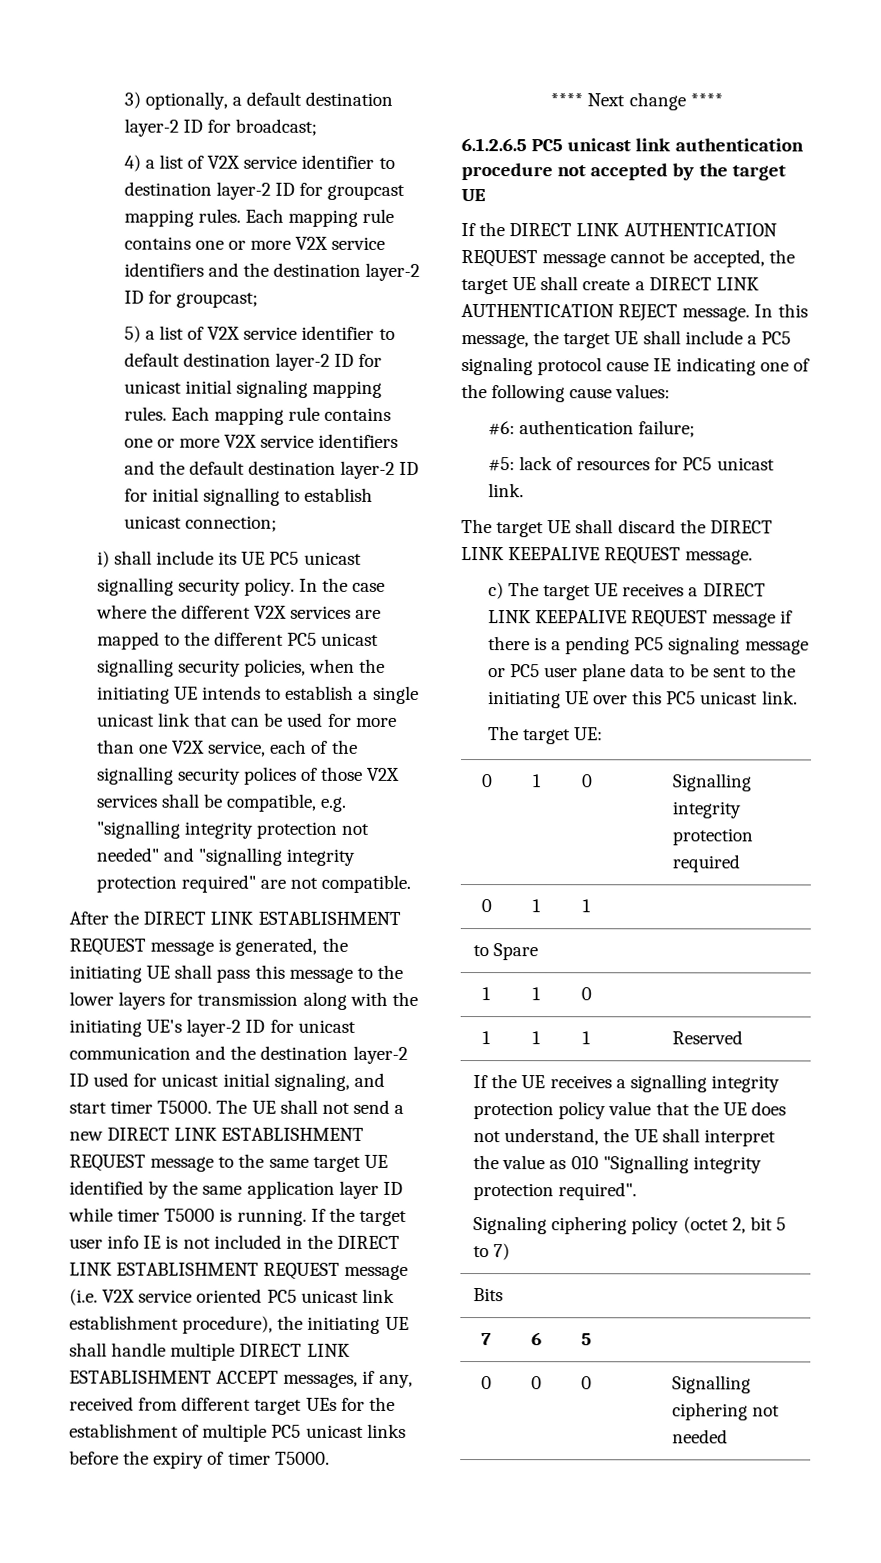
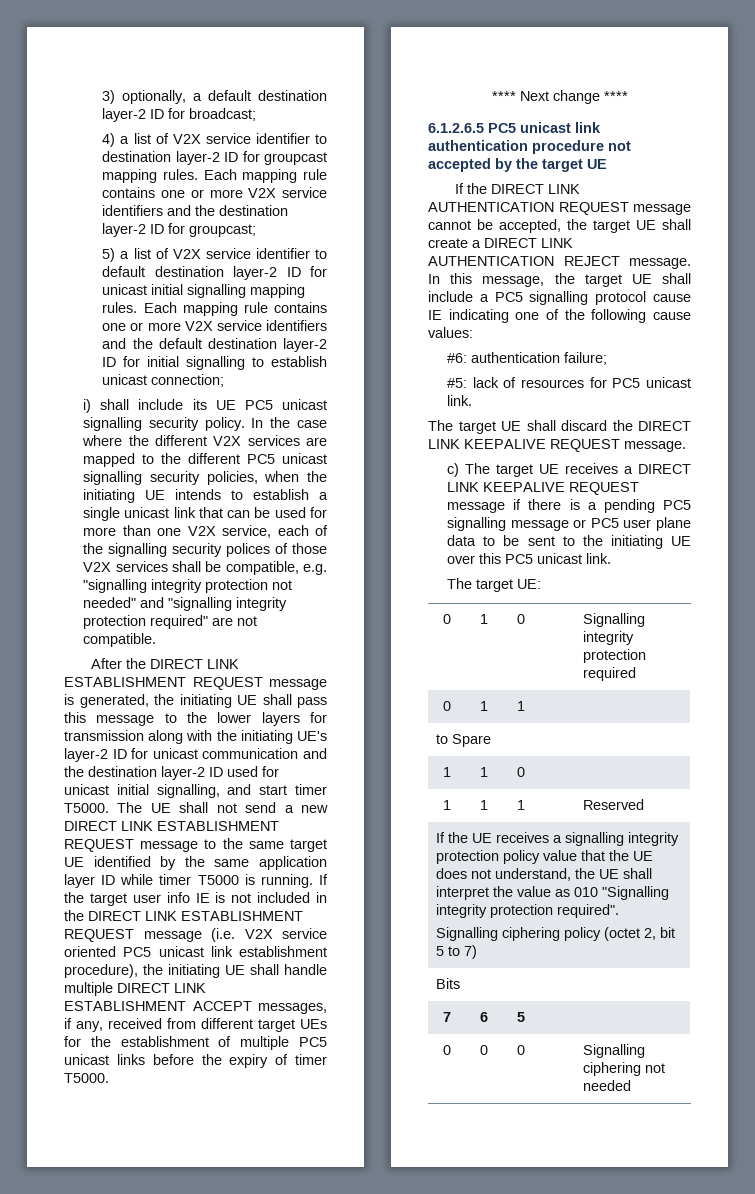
[235,379,308,398] signaling -> [187,284,247,298] signalling
[273,1072,350,1091] signaling, -> [156,784,220,798] signalling,
[461,357,533,376] signaling -> [529,291,589,305] signalling
[668,636,741,655] signaling -> [447,517,507,531] signalling
[473,1216,548,1235] Signaling -> [436,927,499,941] Signalling

